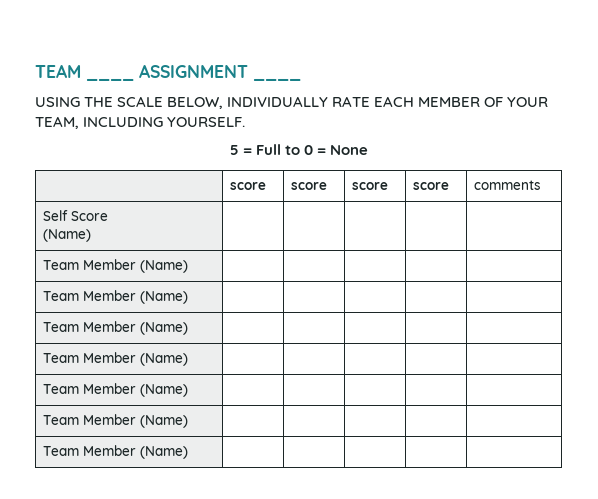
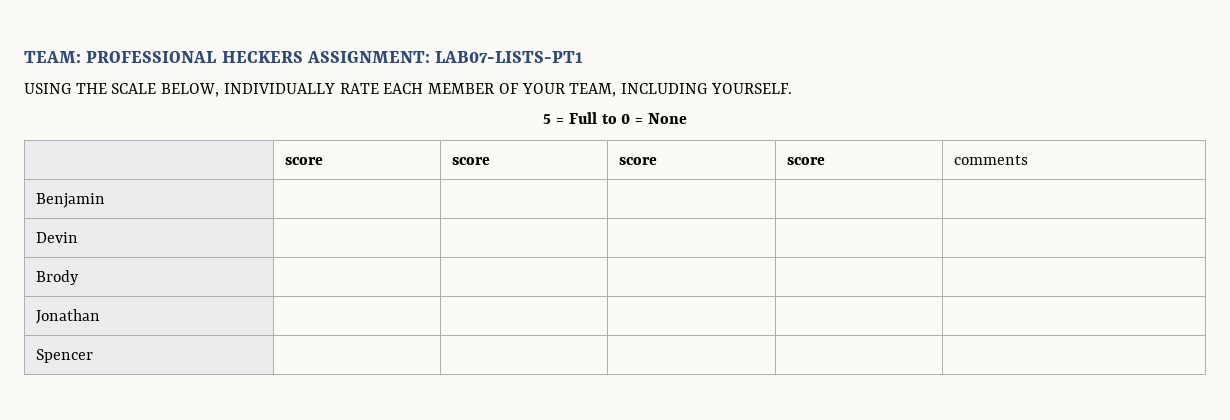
[35,64,81,78] [86,78,134,81] [139,64,248,78] [253,78,301,81] TEAM ____ ASSIGNMENT ____ -> [24,51,584,63] TEAM: PROFESSIONAL HECKERS ASSIGNMENT: LAB07-LISTS-PT1
[43,210,109,221] [43,229,92,242] [43,259,189,273] [43,290,189,304] [43,321,189,335] [43,352,189,366] [43,383,189,397] [43,414,189,428] [43,445,189,459] Self Score // (Name) | | | | | // Team Member (Name) | | | | | // Team Member (Name) | | | | | // Team Member (Name) | | | | | // Team Member (Name) | | | | | // Team Member (Name) | | | | | // Team Member (Name) | | | | | // Team Member (Name) -> [36,193,106,208] [36,232,79,243] [36,270,80,285] [36,309,101,324] [36,349,94,363] Benjamin | | | | | // Devin | | | | | // Brody | | | | | // Jonathan | | | | | // Spencer

